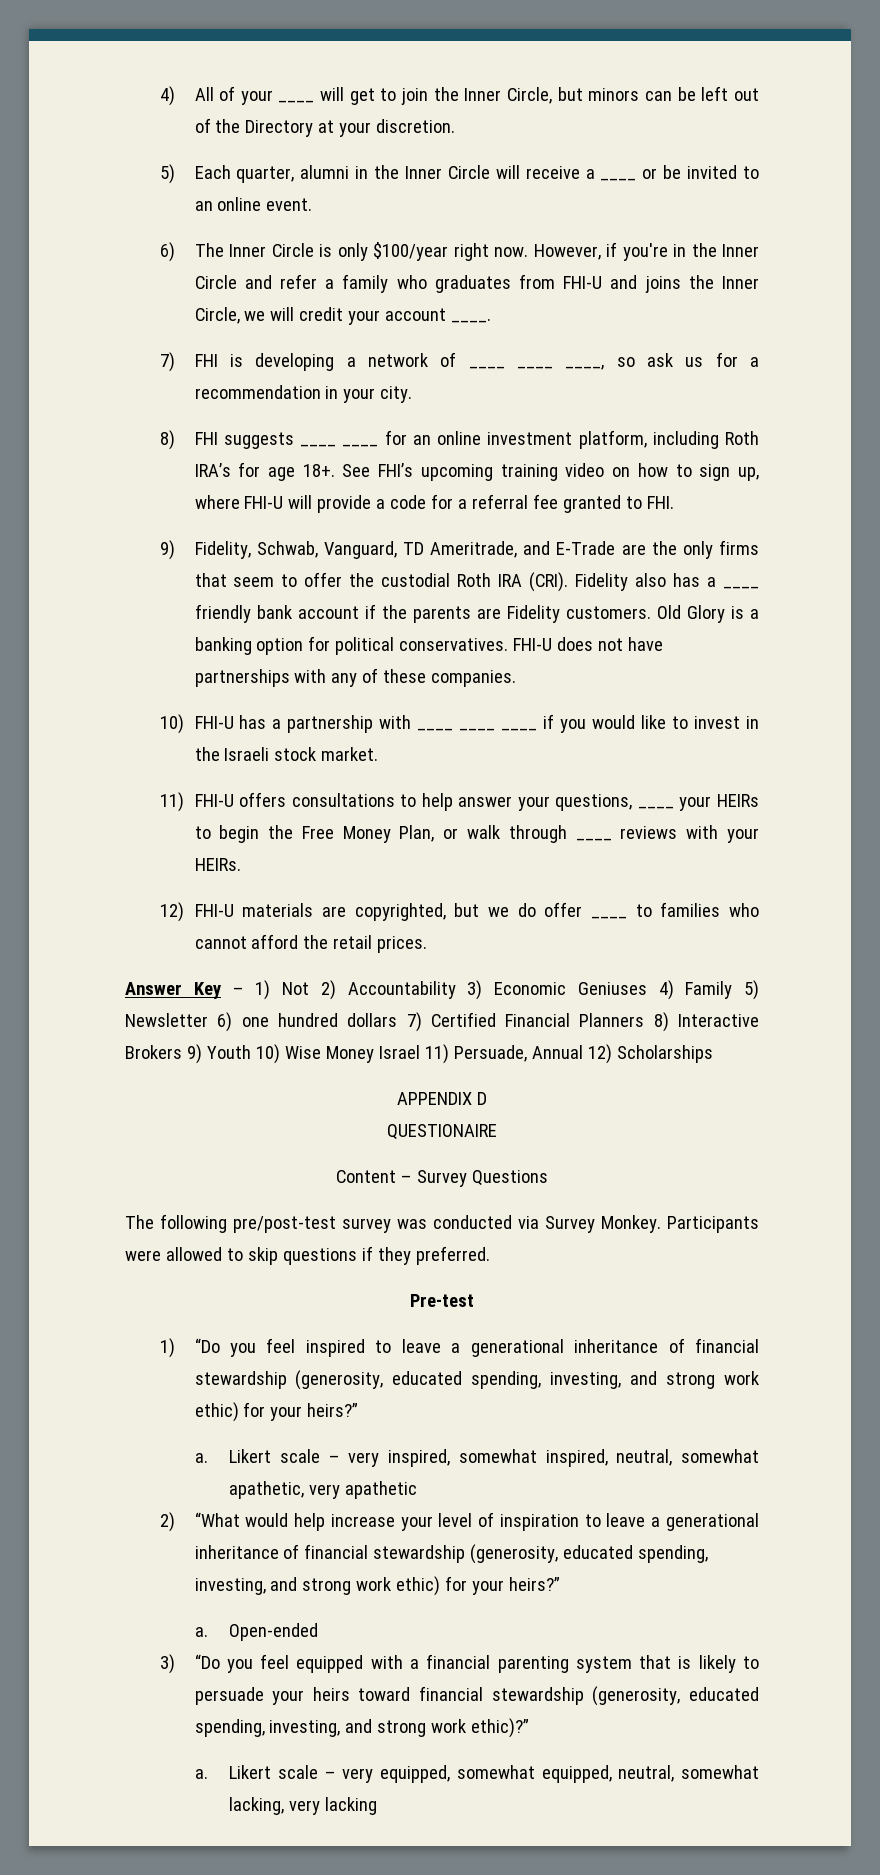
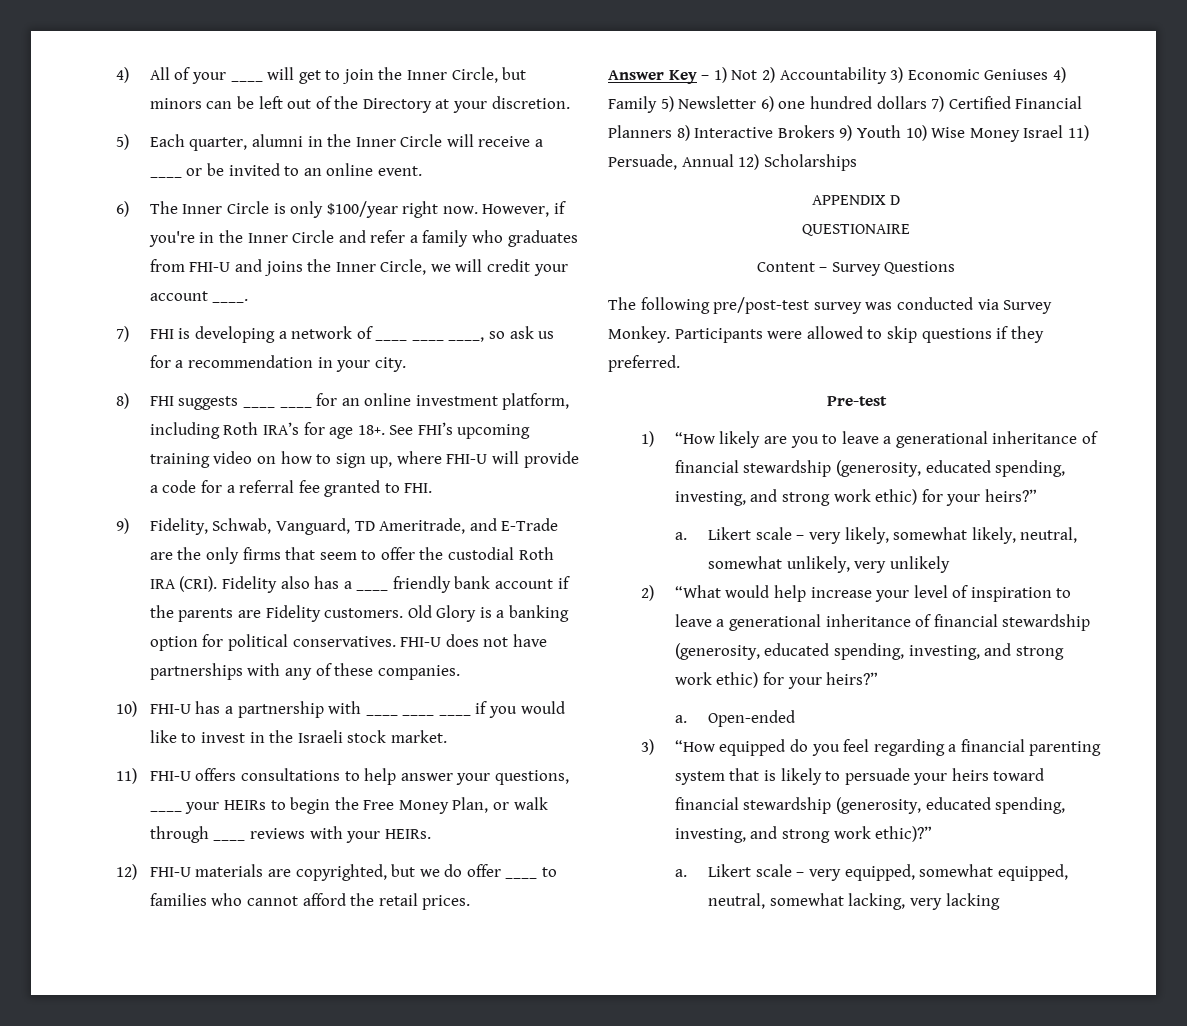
[194,1338,365,1357] “Do you feel inspired -> [674,431,819,448] “How likely are you
[388,1449,759,1467] [229,1481,418,1499] inspired, somewhat inspired, neutral, somewhat apathetic, very apathetic -> [844,527,1078,544] [708,556,950,573] likely, somewhat likely, neutral, somewhat unlikely, very unlikely
[194,1654,403,1673] “Do you feel equipped with -> [674,739,945,756] “How equipped do you feel regarding

